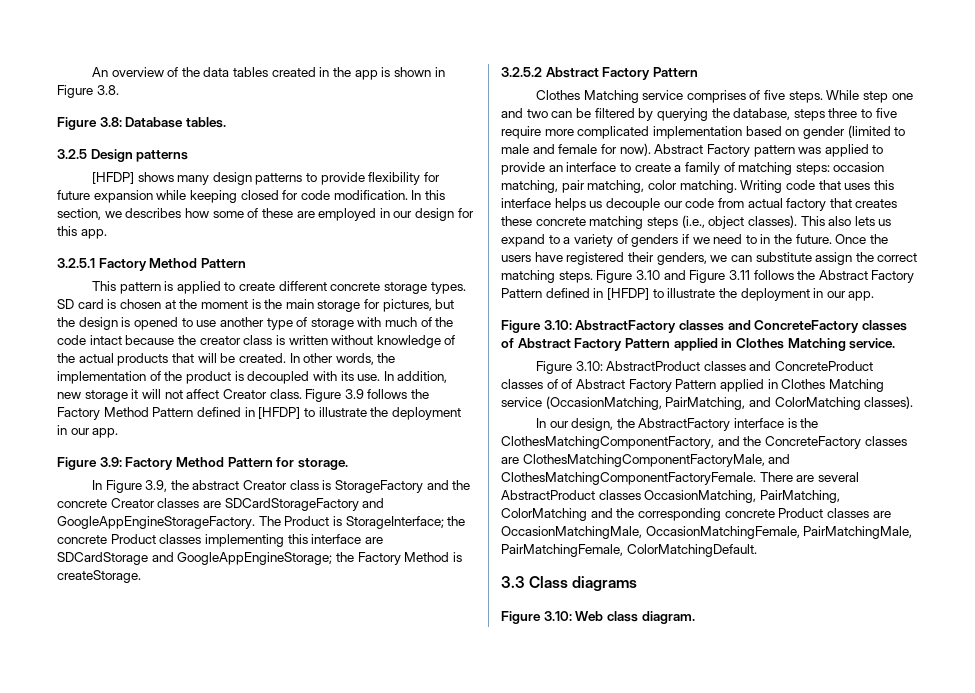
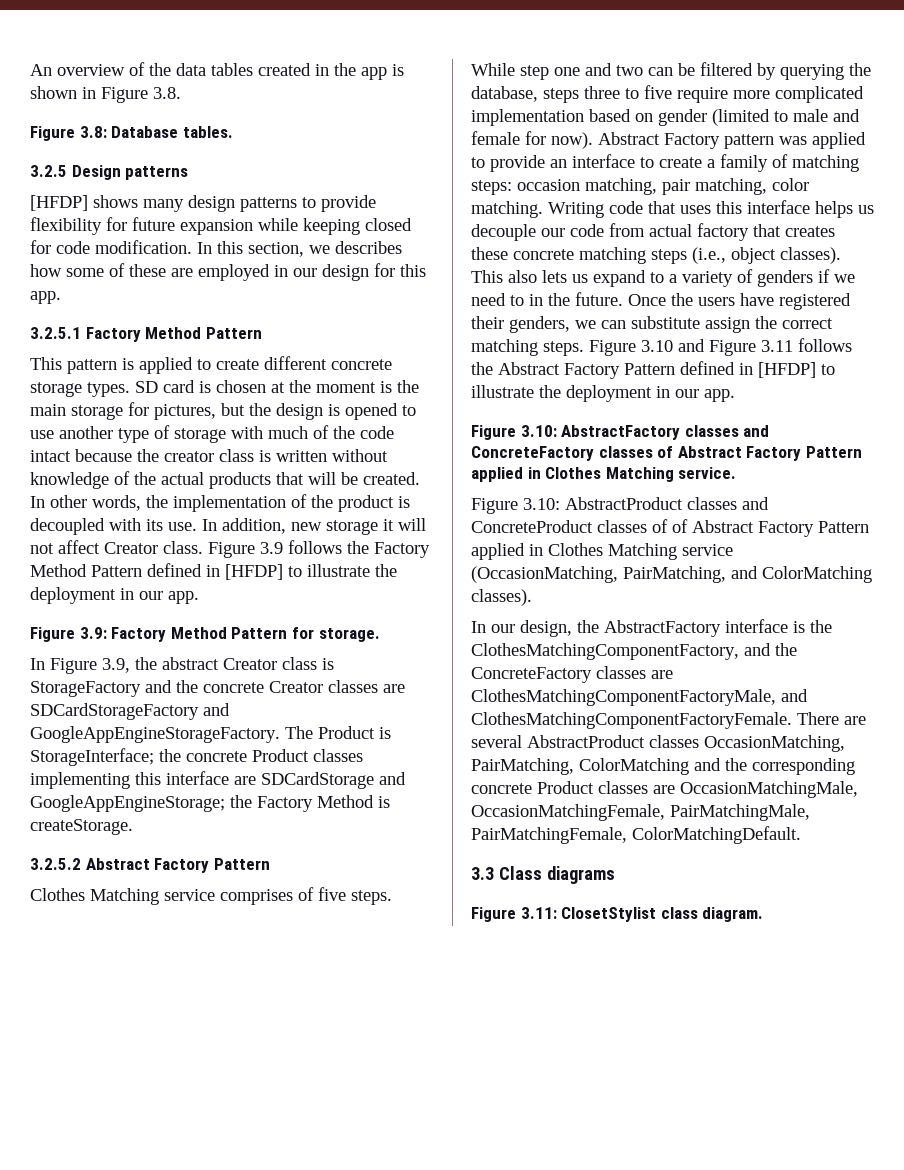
[543,611,604,621] 3.10: Web -> [520,907,657,922] 3.11: ClosetStylist

